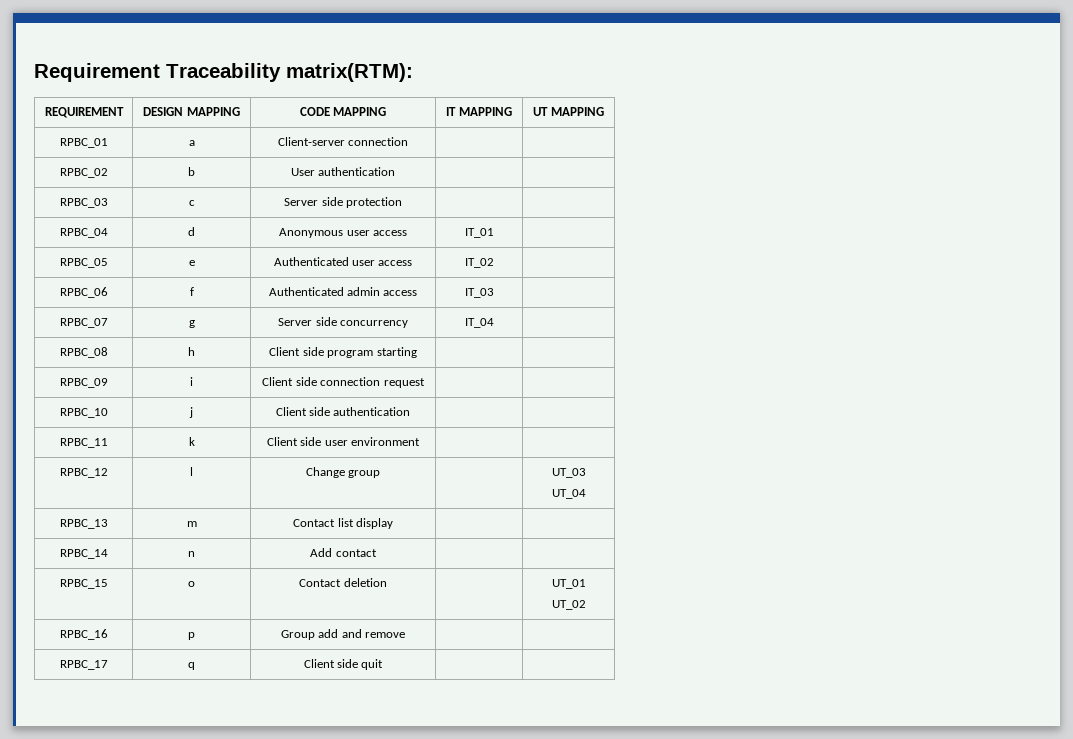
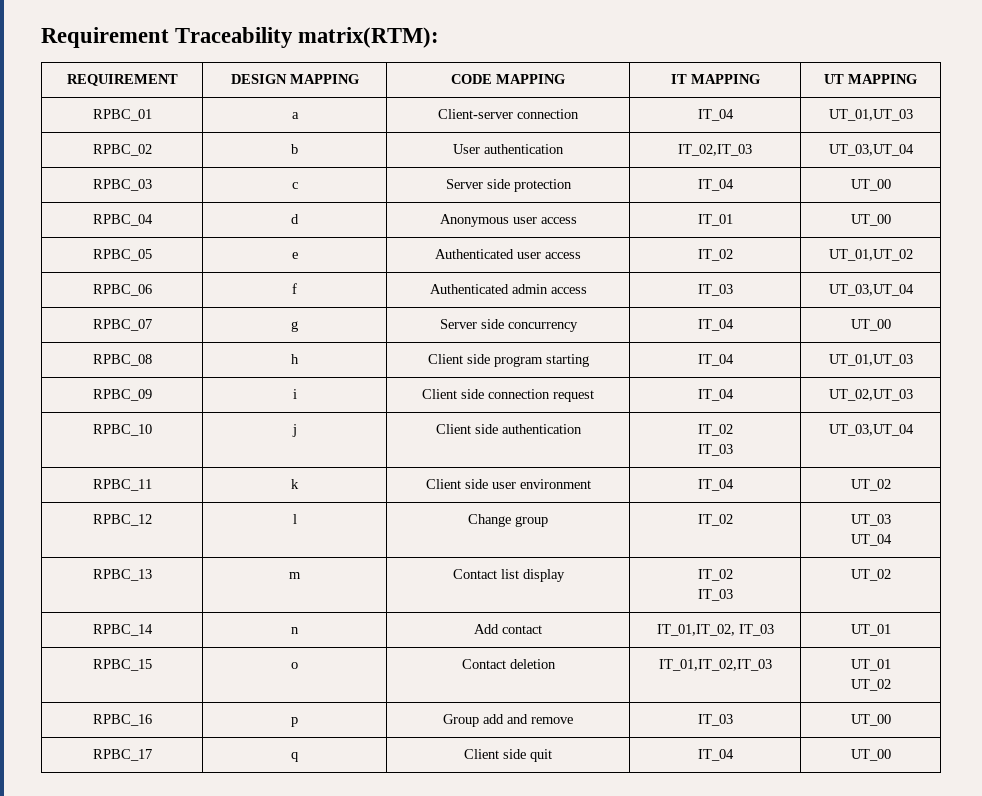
(409, 141) | -> [697,109,734,121] [828,109,913,121] IT_04 | UT_01,UT_03
(396, 171) | -> [678,144,752,156] [828,144,914,156] IT_02,IT_03 | UT_03,UT_04
(402, 202) | -> [697,179,734,191] [850,179,891,191] IT_04 | UT_00
(494, 233) none -> [850,214,891,226] UT_00
(494, 263) none -> [828,249,913,261] UT_01,UT_02
(494, 293) none -> [828,284,914,296] UT_03,UT_04
(494, 323) none -> [850,319,891,331] UT_00
(417, 352) | -> [697,354,734,366] [828,354,913,366] IT_04 | UT_01,UT_03
(425, 383) | -> [697,389,734,401] [828,389,913,401] IT_04 | UT_02,UT_03
(411, 411) | -> [697,424,733,436] [697,444,733,456] [828,424,914,436] IT_02 // IT_03 | UT_03,UT_04
(421, 441) | -> [697,479,734,491] [850,479,891,491] IT_04 | UT_02
(381, 474) none -> [697,514,733,526] IT_02
(393, 523) | -> [697,569,733,581] [697,589,733,601] [850,569,891,581] IT_02 // IT_03 | UT_02
(377, 553) | -> [656,624,774,636] [850,624,891,636] IT_01,IT_02, IT_03 | UT_01
(387, 582) none -> [658,659,772,671] IT_01,IT_02,IT_03
(406, 635) | -> [697,714,733,726] [850,714,891,726] IT_03 | UT_00
(384, 664) | -> [697,749,734,761] [850,749,891,761] IT_04 | UT_00

